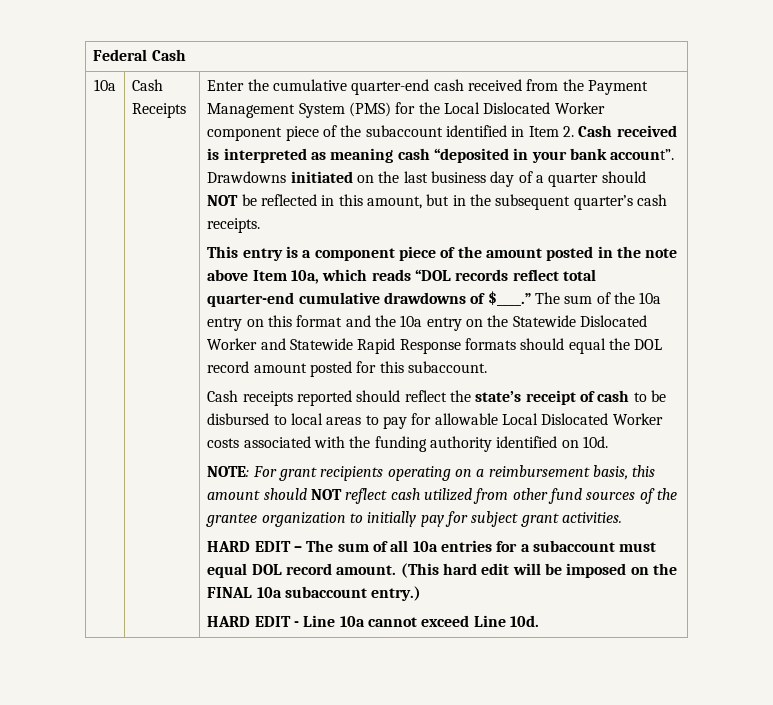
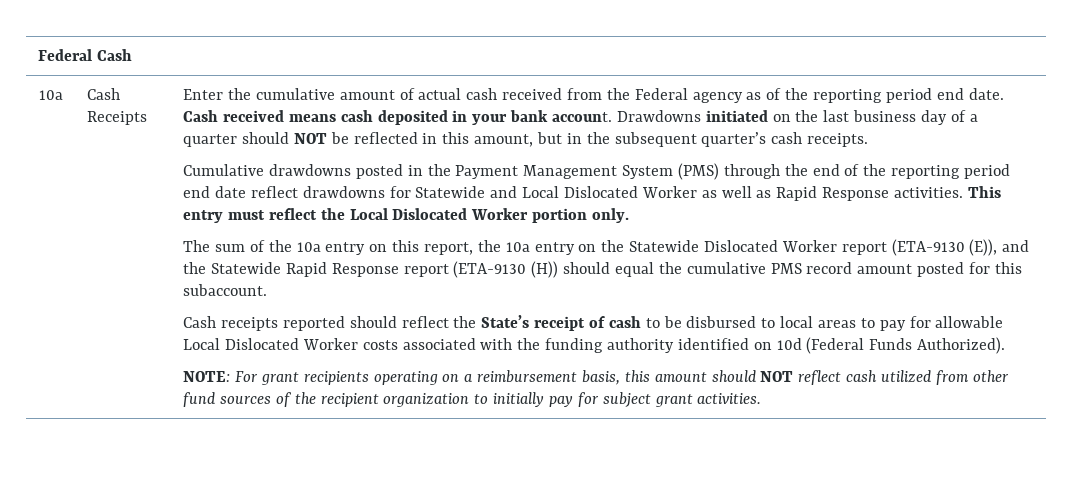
[351,79,430,95] quarter-end -> [339,88,462,100] amount of actual
[587,80,648,95] [207,102,605,118] [207,125,677,141] [207,148,509,163] Payment Management System (PMS) for the Local Dislocated Worker component piece of the subaccount identified in Item 2. Cash received is interpreted as meaning cash “deposited -> [634,88,1004,103] [183,110,448,125] Federal agency as of the reporting period end date. Cash received means cash deposited
[610,149,675,160] account”. -> [551,112,612,122] account.
[207,246,678,261] [207,269,596,284] [207,291,531,307] This entry is a component piece of the amount posted in the note above Item 10a, which reads “DOL records reflect total quarter-end cumulative drawdowns of $____.” -> [183,163,1010,180] [183,186,1001,201] [183,208,629,223] Cumulative drawdowns posted in the Payment Management System (PMS) through the end of the reporting period end date reflect drawdowns for Statewide and Local Dislocated Worker as well as Rapid Response activities. This entry must reflect the Local Dislocated Worker portion only. //
[296,315,371,327] format and -> [423,242,473,255] report,
[260,338,516,354] and Statewide Rapid Response formats -> [841,239,1030,256] [183,261,559,278] report (ETA-9130 (E)), and the Statewide Rapid Response report (ETA-9130 (H))
[634,339,663,350] DOL -> [686,262,802,274] cumulative PMS
[475,391,522,402] state’s -> [481,315,530,328] State’s
[582,436,608,448] 10d. -> [776,337,1006,354] 10d (Federal Funds Authorized).
[206,513,258,527] grantee -> [320,393,379,407] recipient
[207,540,657,552] [207,563,677,578] [207,586,422,601] [207,615,539,627] // HARD EDIT – The sum of all 10a entries for a subaccount must equal DOL record amount. (This hard edit will be imposed on the FINAL 10a subaccount entry.) // HARD EDIT - Line 10a cannot exceed Line 10d. -> (762, 398) none

